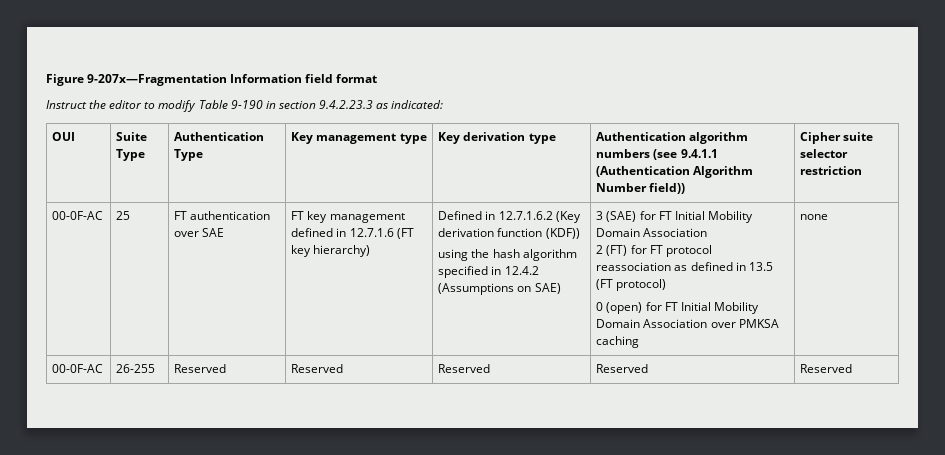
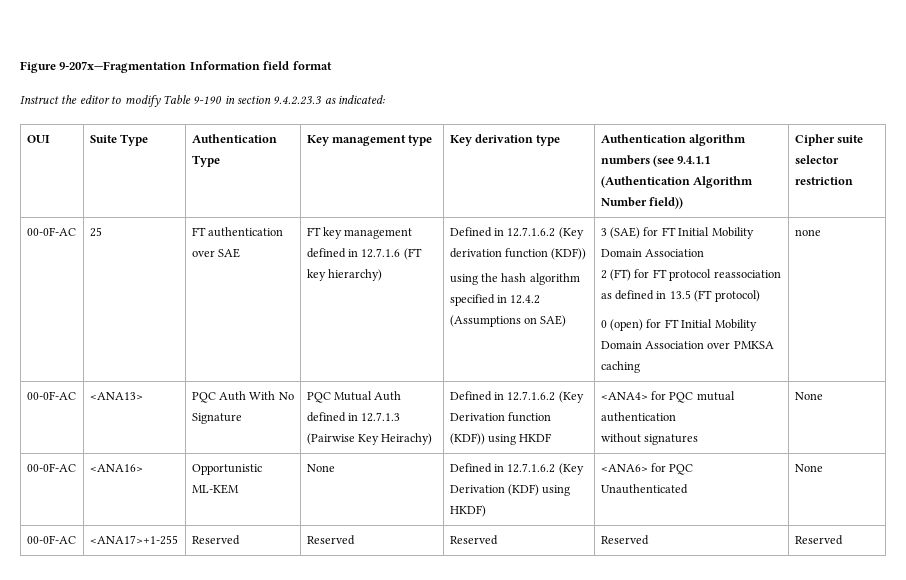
[116,364,156,373] 26-255 -> [89,392,143,400] [191,391,294,403] [191,413,242,424] [306,391,402,403] [306,412,401,422] [306,433,433,445] [449,391,584,403] [449,412,552,422] [449,433,552,445] [600,391,735,403] [600,412,676,422] [600,433,699,445] [794,392,823,400] [26,463,76,472] [89,464,143,472] [191,464,262,475] [191,484,239,494] [306,464,335,472] [449,463,584,475] [449,484,571,496] [449,505,486,517] [600,463,694,475] [600,484,688,494] [794,464,823,472] [26,535,76,544] [89,535,178,545] <ANA13> | PQC Auth With No Signature | PQC Mutual Auth defined in 12.7.1.3 (Pairwise Key Heirachy) | Defined in 12.7.1.6.2 (Key Derivation function (KDF)) using HKDF | <ANA4> for PQC mutual authentication // without signatures | None // 00-0F-AC | <ANA16> | Opportunistic ML-KEM | None | Defined in 12.7.1.6.2 (Key Derivation (KDF) using HKDF) | <ANA6> for PQC Unauthenticated | None // 00-0F-AC | <ANA17>+1-255

